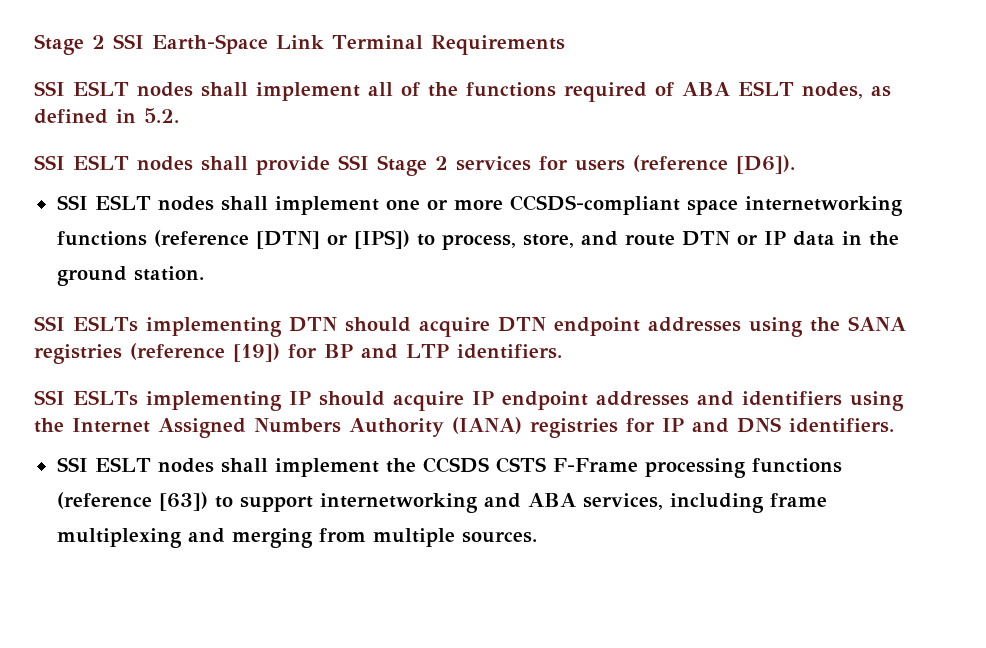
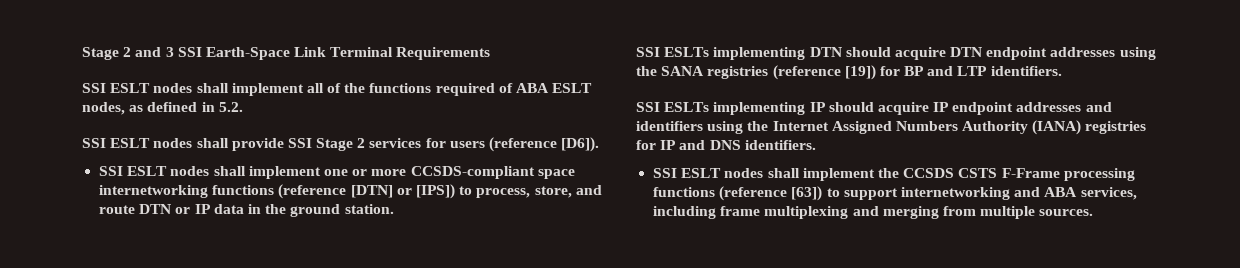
[34,34,105,55] Stage 2 -> [82,47,174,60] Stage 2 and 3

